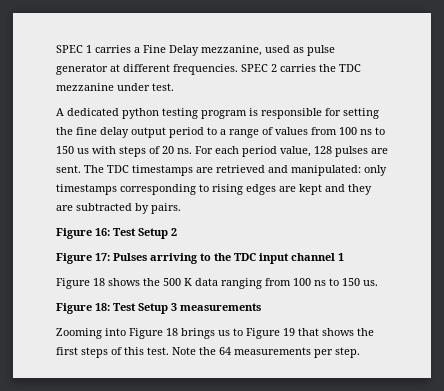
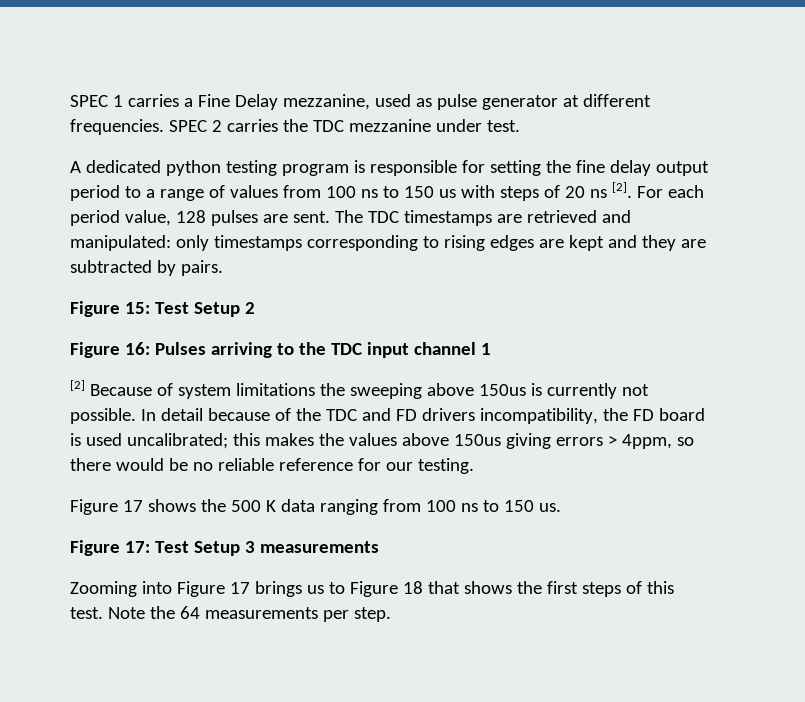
[177,148,192,154] ns. -> [589,182,632,198] ns [2].
[95,228,110,236] 16: -> [124,302,150,314] 15:
[95,253,110,261] 17: -> [124,342,150,355] 16:
[56,278,105,289] // Figure 18 -> [70,380,649,399] [70,408,705,424] [70,433,694,449] [70,458,474,474] [70,499,143,515] // [2] Because of system limitations the sweeping above 150us is currently not possible. In detail because of the TDC and FD drivers incompatibility, the FD board is used uncalibrated; this makes the values above 150us giving errors > 4ppm, so there would be no reliable reference for our testing. // Figure 17
[95,303,110,311] 18: -> [124,541,150,553] 17:
[166,328,178,336] 18 -> [229,582,250,594] 17
[283,328,295,336] 19 -> [402,581,423,594] 18

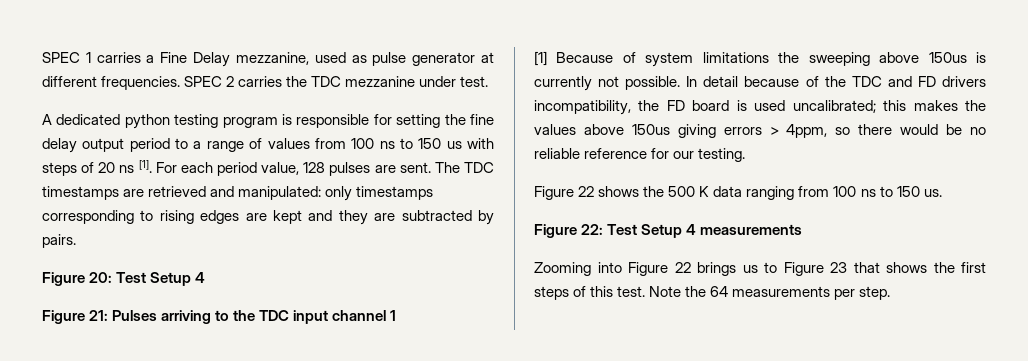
[611,182,632,198] [2]. -> [138,160,152,173] [1].
[124,302,255,317] [70,342,150,358] 15: Test Setup 2 // Figure 16: -> [89,272,206,286] [42,310,109,324] 20: Test Setup 4 // Figure 21:
[70,380,85,391] [2] -> [534,51,547,66] [1]
[122,500,143,512] 17 -> [578,186,595,197] 22
[124,541,255,556] 17: Test Setup 3 -> [581,224,697,238] 22: Test Setup 4
[229,582,250,594] 17 -> [674,262,691,273] 22
[402,581,423,594] 18 -> [830,262,847,273] 23

